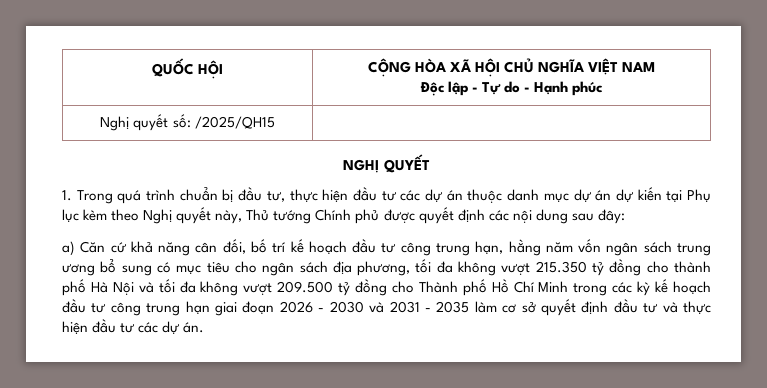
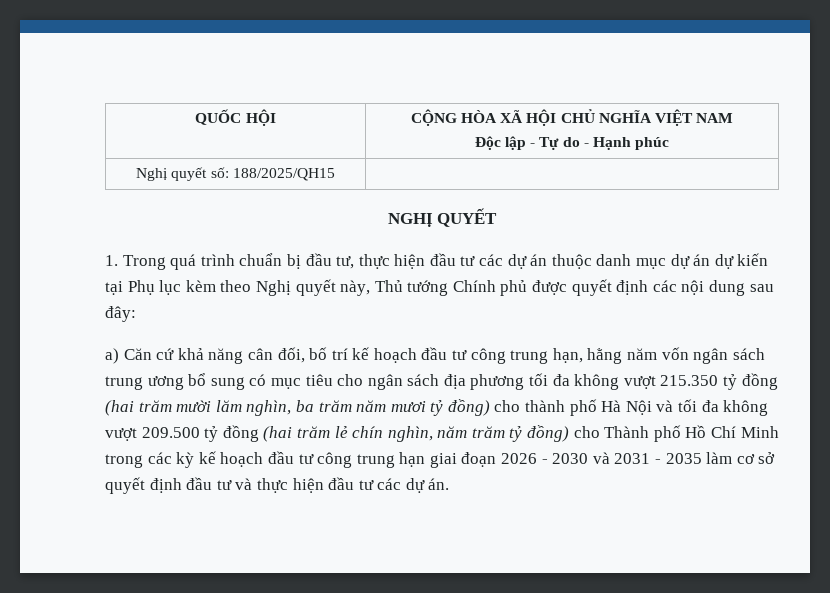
[194,116,275,129] /2025/QH15 -> [232,168,335,181] 188/2025/QH15
[357,261,411,276] phương, -> [470,374,525,390] phương
(642, 267) none -> [105,399,490,416] (hai trăm mười lăm nghìn, ba trăm năm mươi tỷ đồng)
(388, 287) none -> [263,425,570,442] (hai trăm lẻ chín nghìn, năm trăm tỷ đồng)

